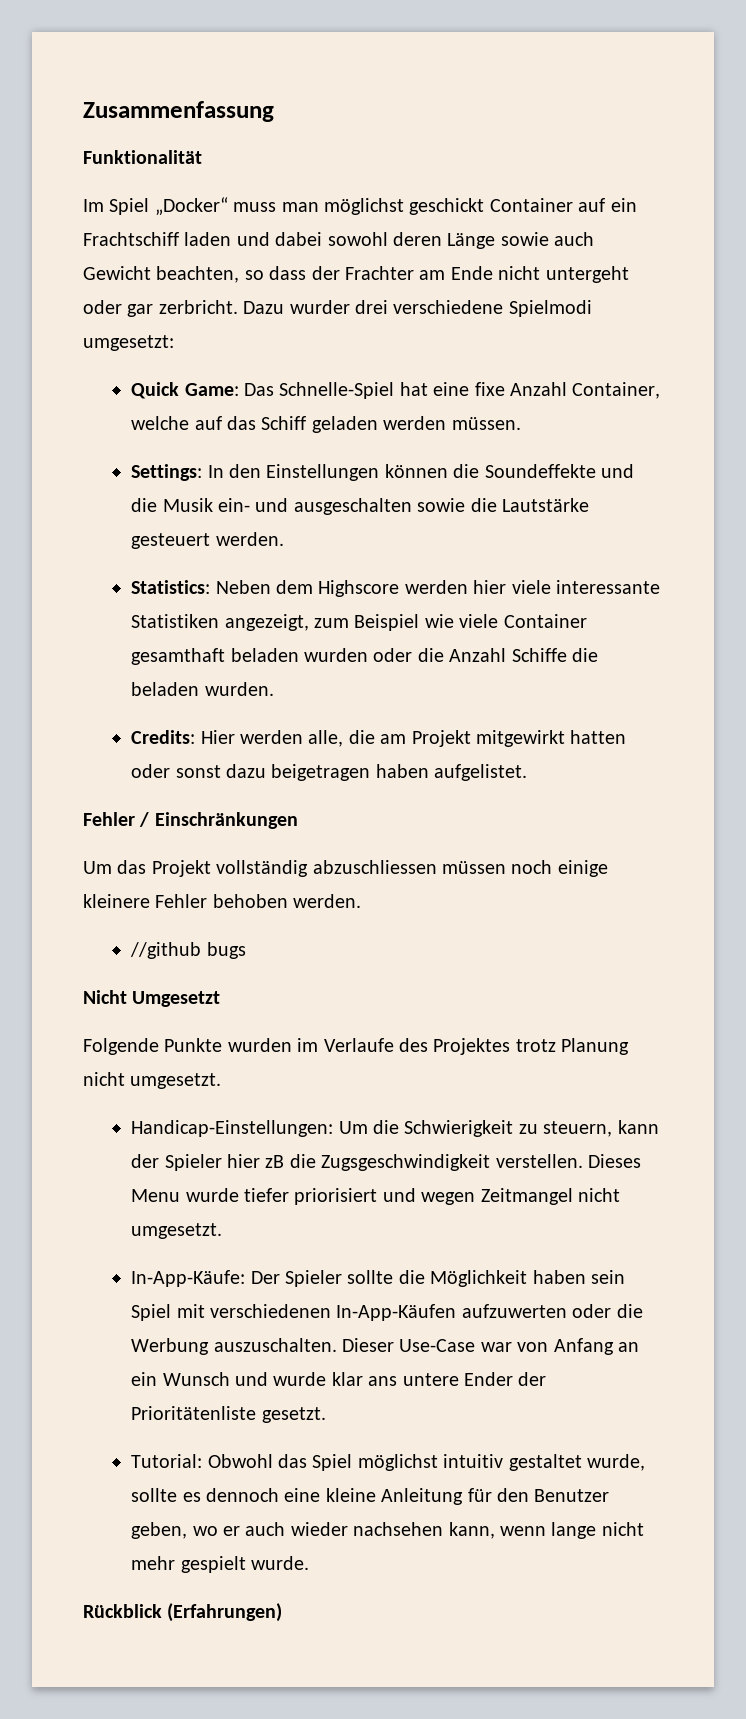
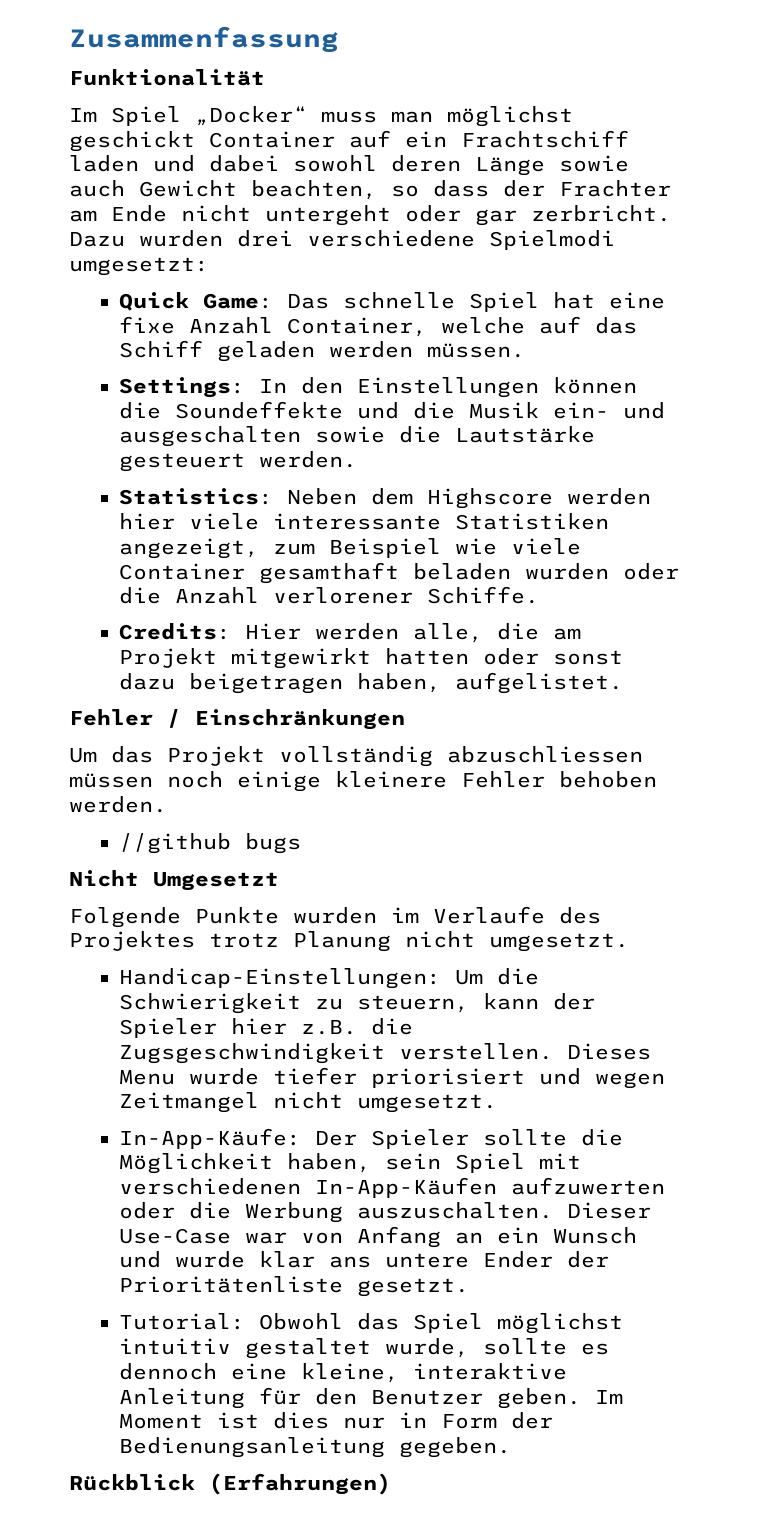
[289,300,350,314] wurder -> [139,230,223,247] wurden
[279,382,395,399] Schnelle-Spiel -> [343,292,540,312] schnelle Spiel
[511,648,599,662] [131,682,274,696] Schiffe die beladen wurden. -> [273,586,540,604] verlorener Schiffe.
[375,764,429,778] haben -> [357,673,442,693] haben,
[265,1155,285,1168] zB -> [301,1020,358,1035] z.B.
[532,1270,586,1284] haben -> [287,1153,372,1173] haben,
[325,1488,376,1502] kleine -> [301,1363,568,1383] kleine, interaktive
[131,1522,644,1539] [131,1556,310,1573] geben, wo er auch wieder nachsehen kann, wenn lange nicht mehr gespielt wurde. -> [497,1388,624,1409] [119,1412,554,1429] [119,1437,512,1458] geben. Im Moment ist dies nur in Form der Bedienungsanleitung gegeben.

